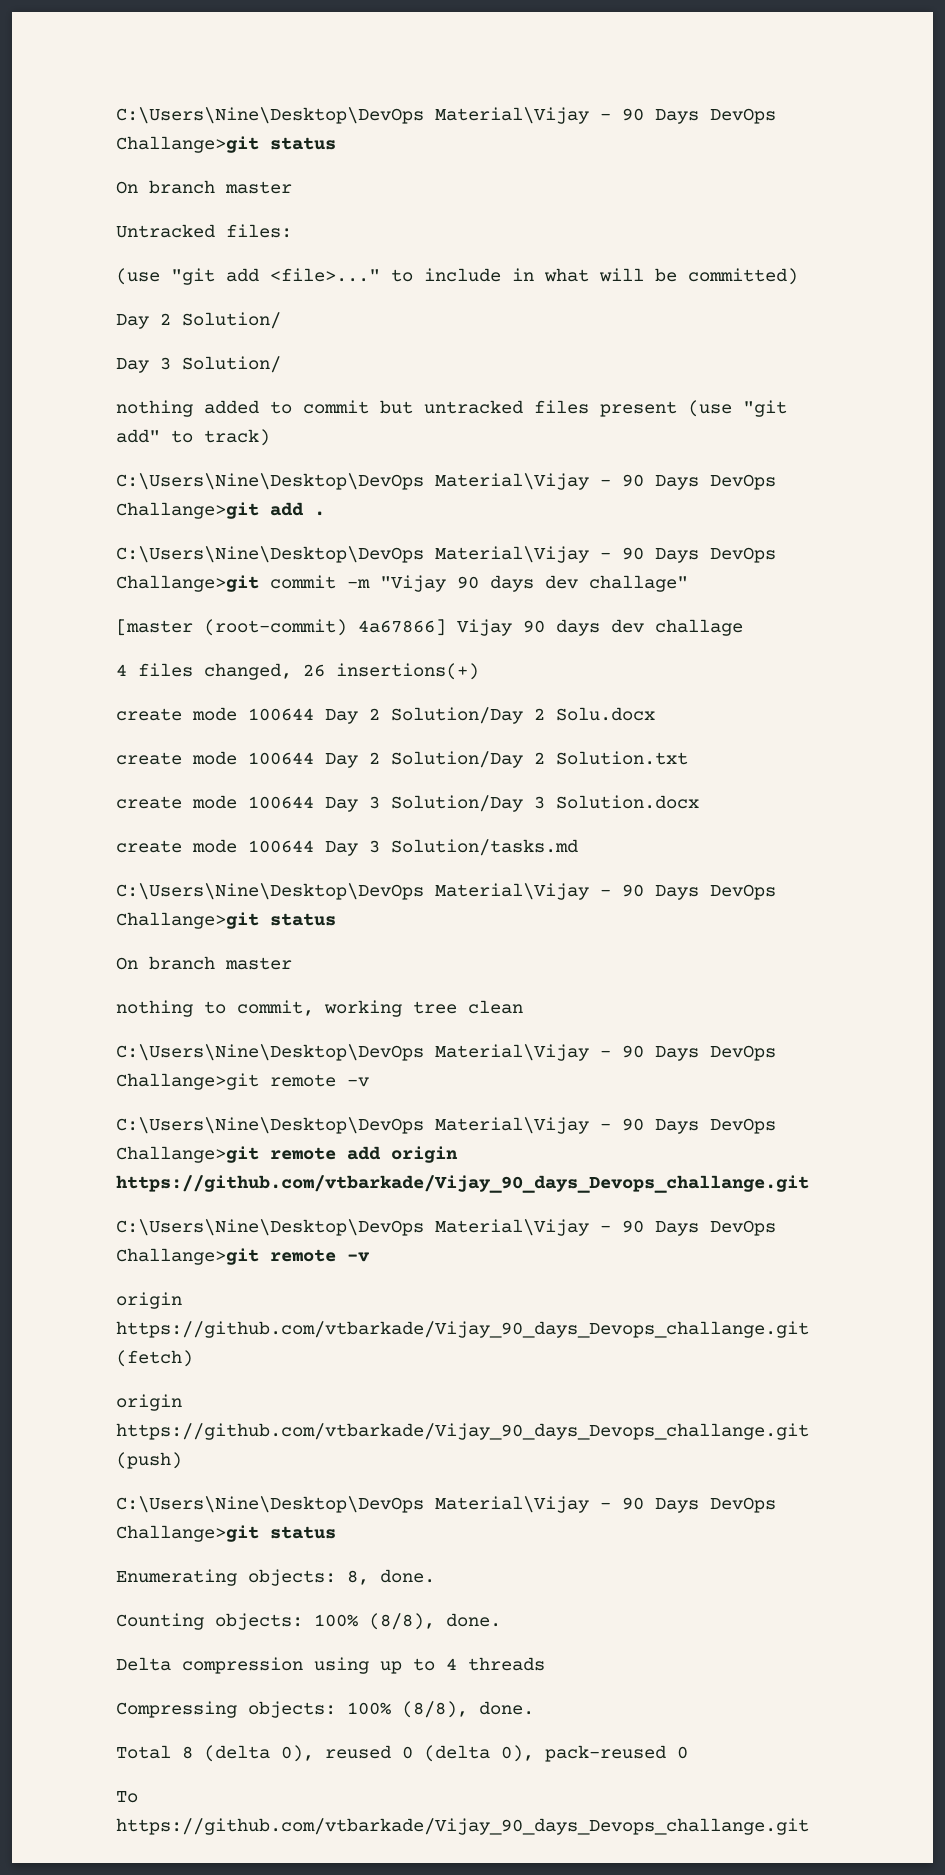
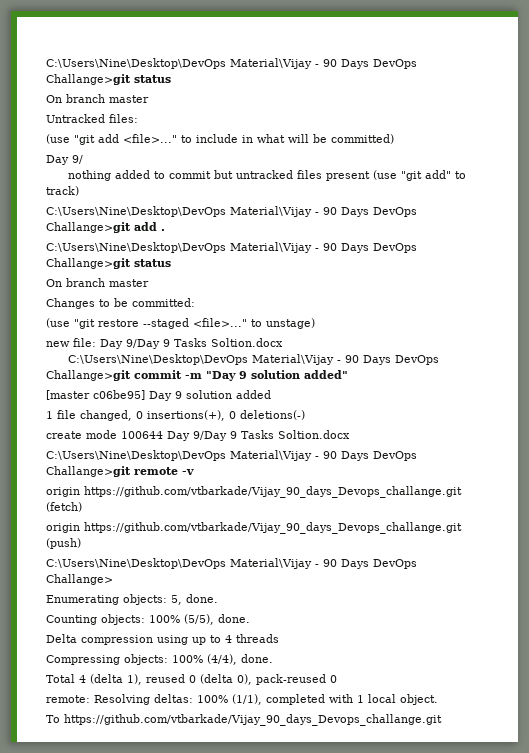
[160,312,281,329] [116,356,281,373] 2 Solution/ // Day 3 Solution/ -> [72,155,83,164] 9/
[270,575,688,592] [116,619,743,636] [116,663,479,680] [116,707,655,724] [116,751,688,768] [116,795,699,812] [116,839,578,856] [116,883,776,900] [116,912,336,929] [116,956,292,970] [116,1000,523,1017] [116,1044,776,1061] [116,1073,369,1090] [116,1117,776,1134] [116,1146,458,1163] [116,1175,809,1193] commit -m "Vijay 90 days dev challage" // [master (root-commit) 4a67866] Vijay 90 days dev challage // 4 files changed, 26 insertions(+) // create mode 100644 Day 2 Solution/Day 2 Solu.docx // create mode 100644 Day 2 Solution/Day 2 Solution.txt // create mode 100644 Day 3 Solution/Day 3 Solution.docx // create mode 100644 Day 3 Solution/tasks.md // C:\Users\Nine\Desktop\DevOps Material\Vijay - 90 Days DevOps Challange>git status // On branch master // nothing to commit, working tree clean // C:\Users\Nine\Desktop\DevOps Material\Vijay - 90 Days DevOps Challange>git remote -v // C:\Users\Nine\Desktop\DevOps Material\Vijay - 90 Days DevOps Challange>git remote add origin https://github.com/vtbarkade/Vijay_90_days_Devops_challange.git -> [134,259,171,267] [46,278,149,287] [46,298,195,309] [46,318,315,329] [46,338,283,349] [67,354,439,365] [46,370,348,381] [46,390,271,401] [46,410,305,421] [46,430,350,441] status // On branch master // Changes to be committed: // (use "git restore --staged <file>..." to unstage) // new file: Day 9/Day 9 Tasks Soltion.docx // C:\Users\Nine\Desktop\DevOps Material\Vijay - 90 Days DevOps Challange>git commit -m "Day 9 solution added" // [master c06be95] Day 9 solution added // 1 file changed, 0 insertions(+), 0 deletions(-) // create mode 100644 Day 9/Day 9 Tasks Soltion.docx
[116,1525,336,1542] Challange>git status -> [46,574,113,585] Challange>
[347,1570,369,1585] 8, -> [171,595,182,605] 5,
[369,1613,435,1630] (8/8), -> [184,614,214,625] (5/5),
[402,1701,468,1718] (8/8), -> [207,654,237,665] (4/4),
[182,1745,314,1762] 8 (delta 0), -> [79,674,142,685] 4 (delta 1),
(688, 1752) none -> [46,694,438,705] // remote: Resolving deltas: 100% (1/1), completed with 1 local object.

